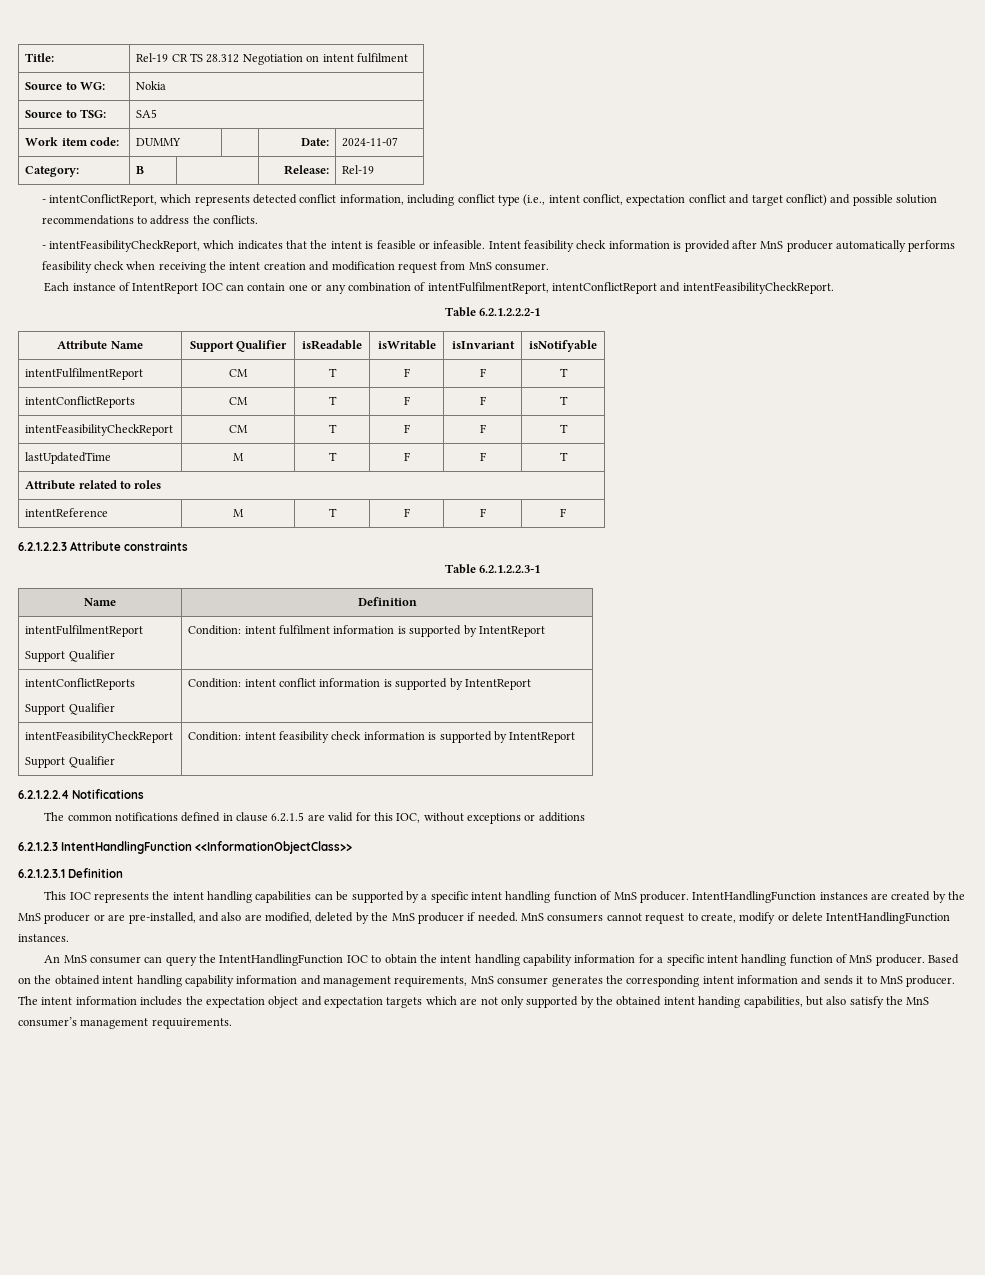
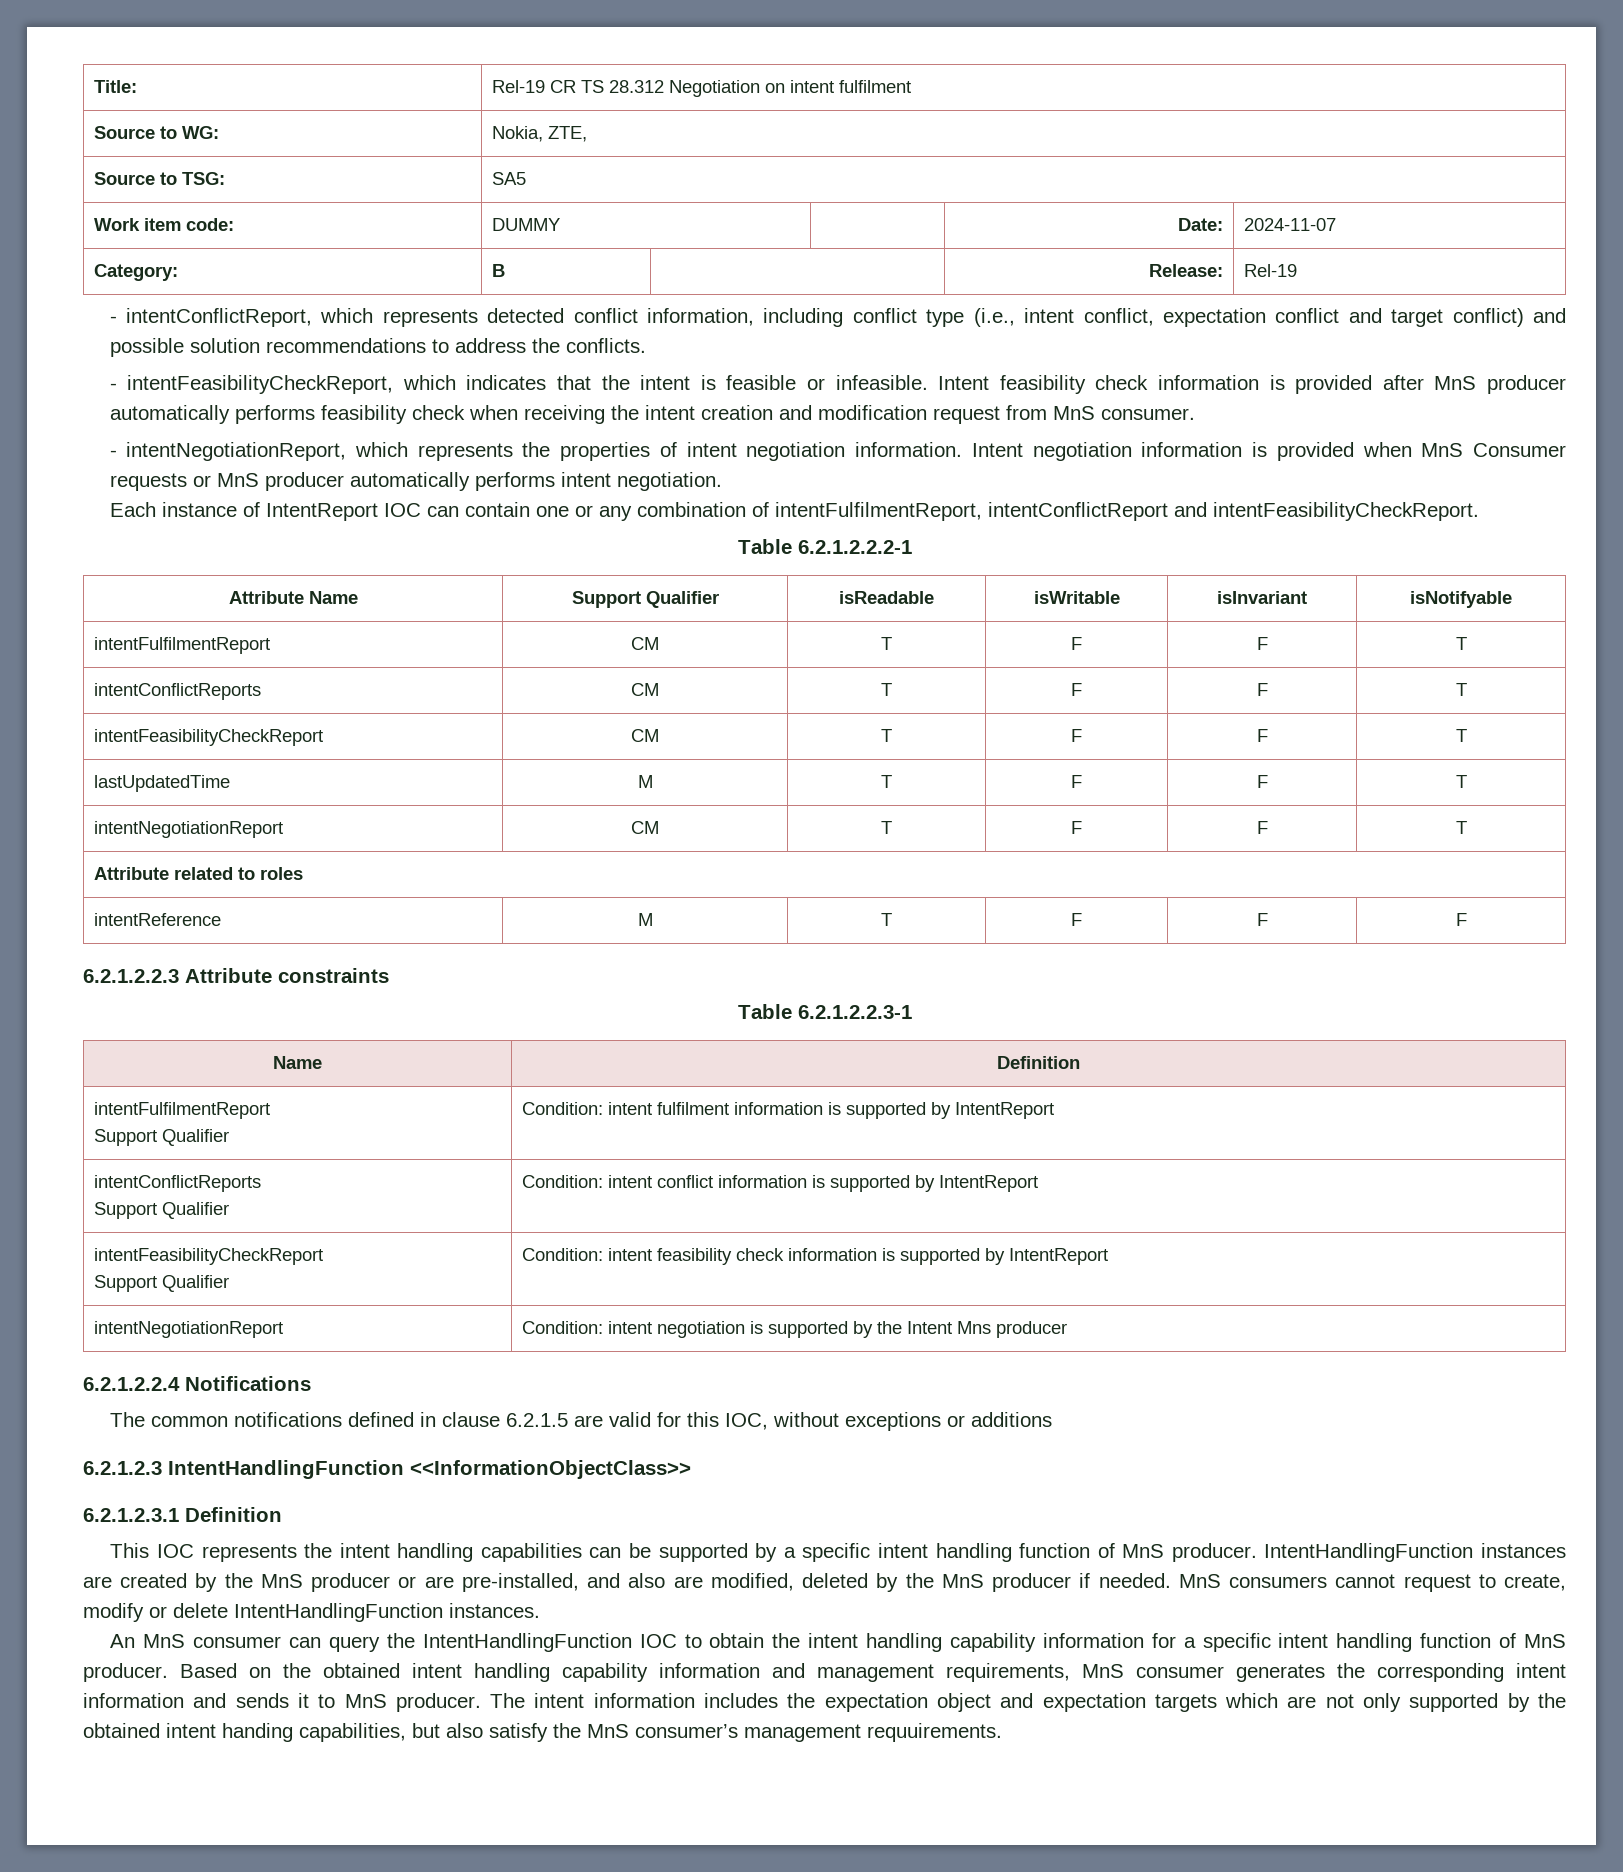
[136,81,167,90] Nokia -> [492,126,588,142] Nokia, ZTE,
(550, 267) none -> [109,442,1566,461] [109,472,722,491] // - intentNegotiationReport, which represents the properties of intent negotiation information. Intent negotiation information is provided when MnS Consumer requests or MnS producer automatically performs intent negotiation.
(568, 456) none -> [94,821,284,838] [631,821,659,834] [881,821,892,834] [1071,821,1082,834] [1256,821,1268,834] [1455,821,1467,834] // intentNegotiationReport | CM | T | F | F | T
(576, 737) none -> [94,1321,284,1338] [522,1321,1068,1338] // intentNegotiationReport | Condition: intent negotiation is supported by the Intent Mns producer

